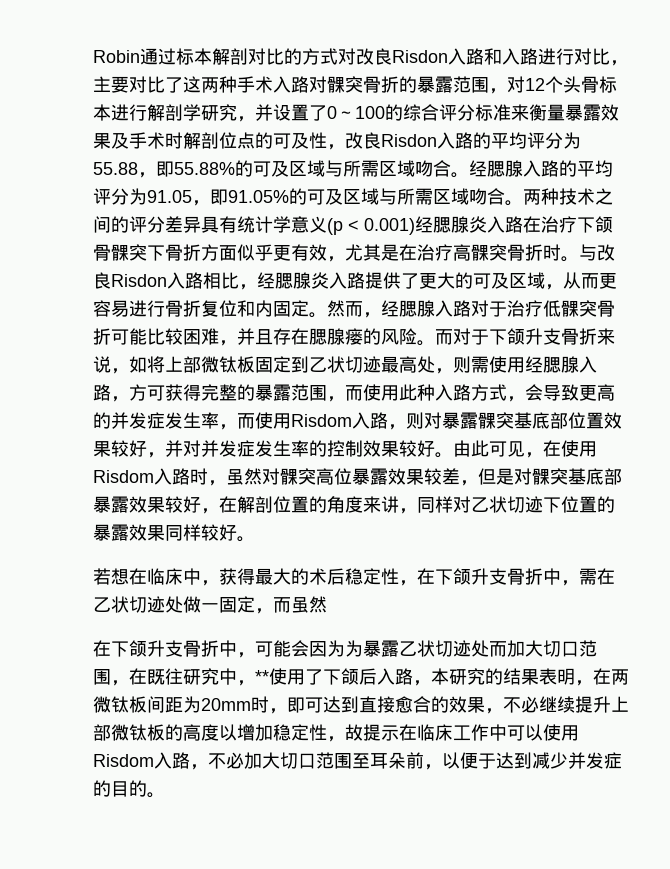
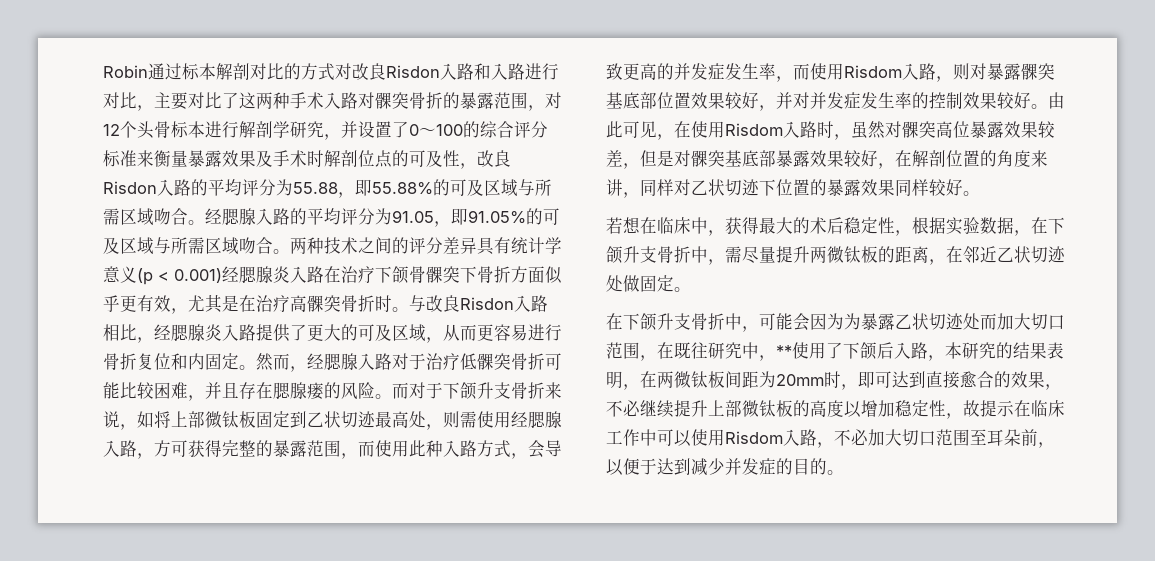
(417, 583) none -> [912,217,1031,236] 根据实验数据，
[597,568,615,585] [93,596,327,614] 在乙状切迹处做一固定，而虽然 -> [742,246,1065,265] [606,275,691,292] 尽量提升两微钛板的距离，在邻近乙状切迹处做固定。

